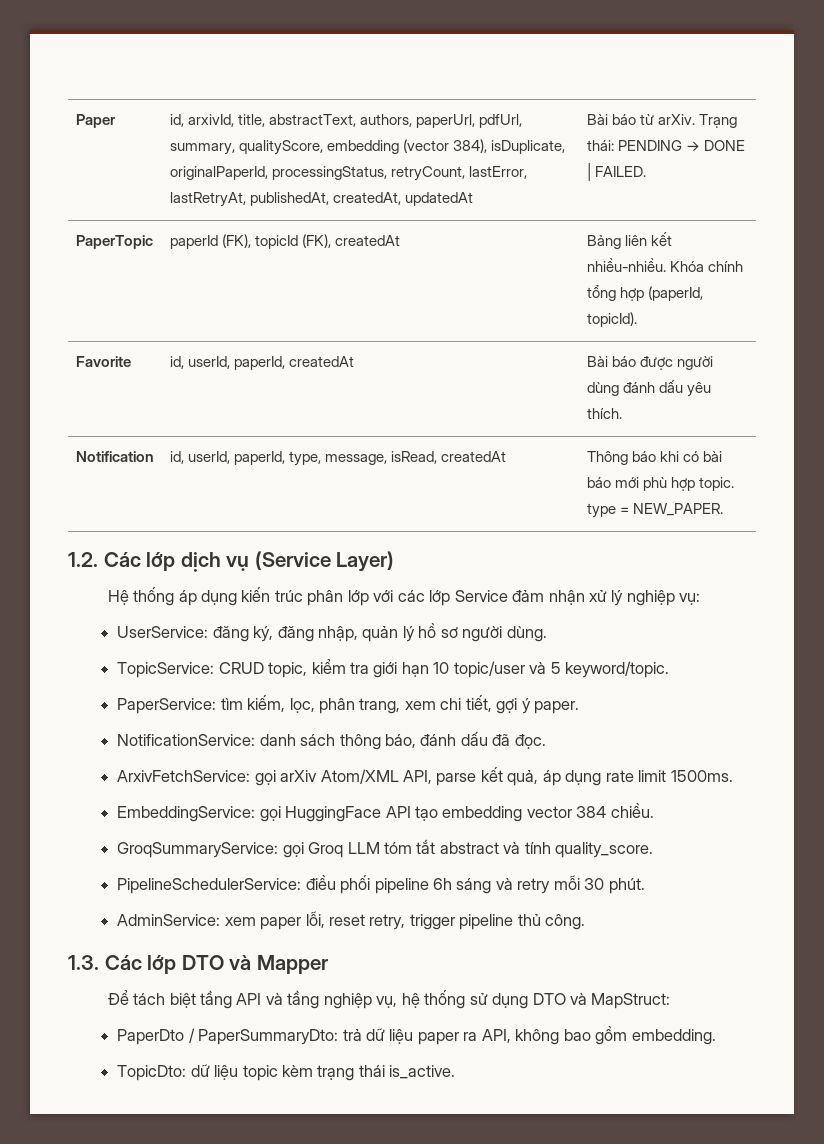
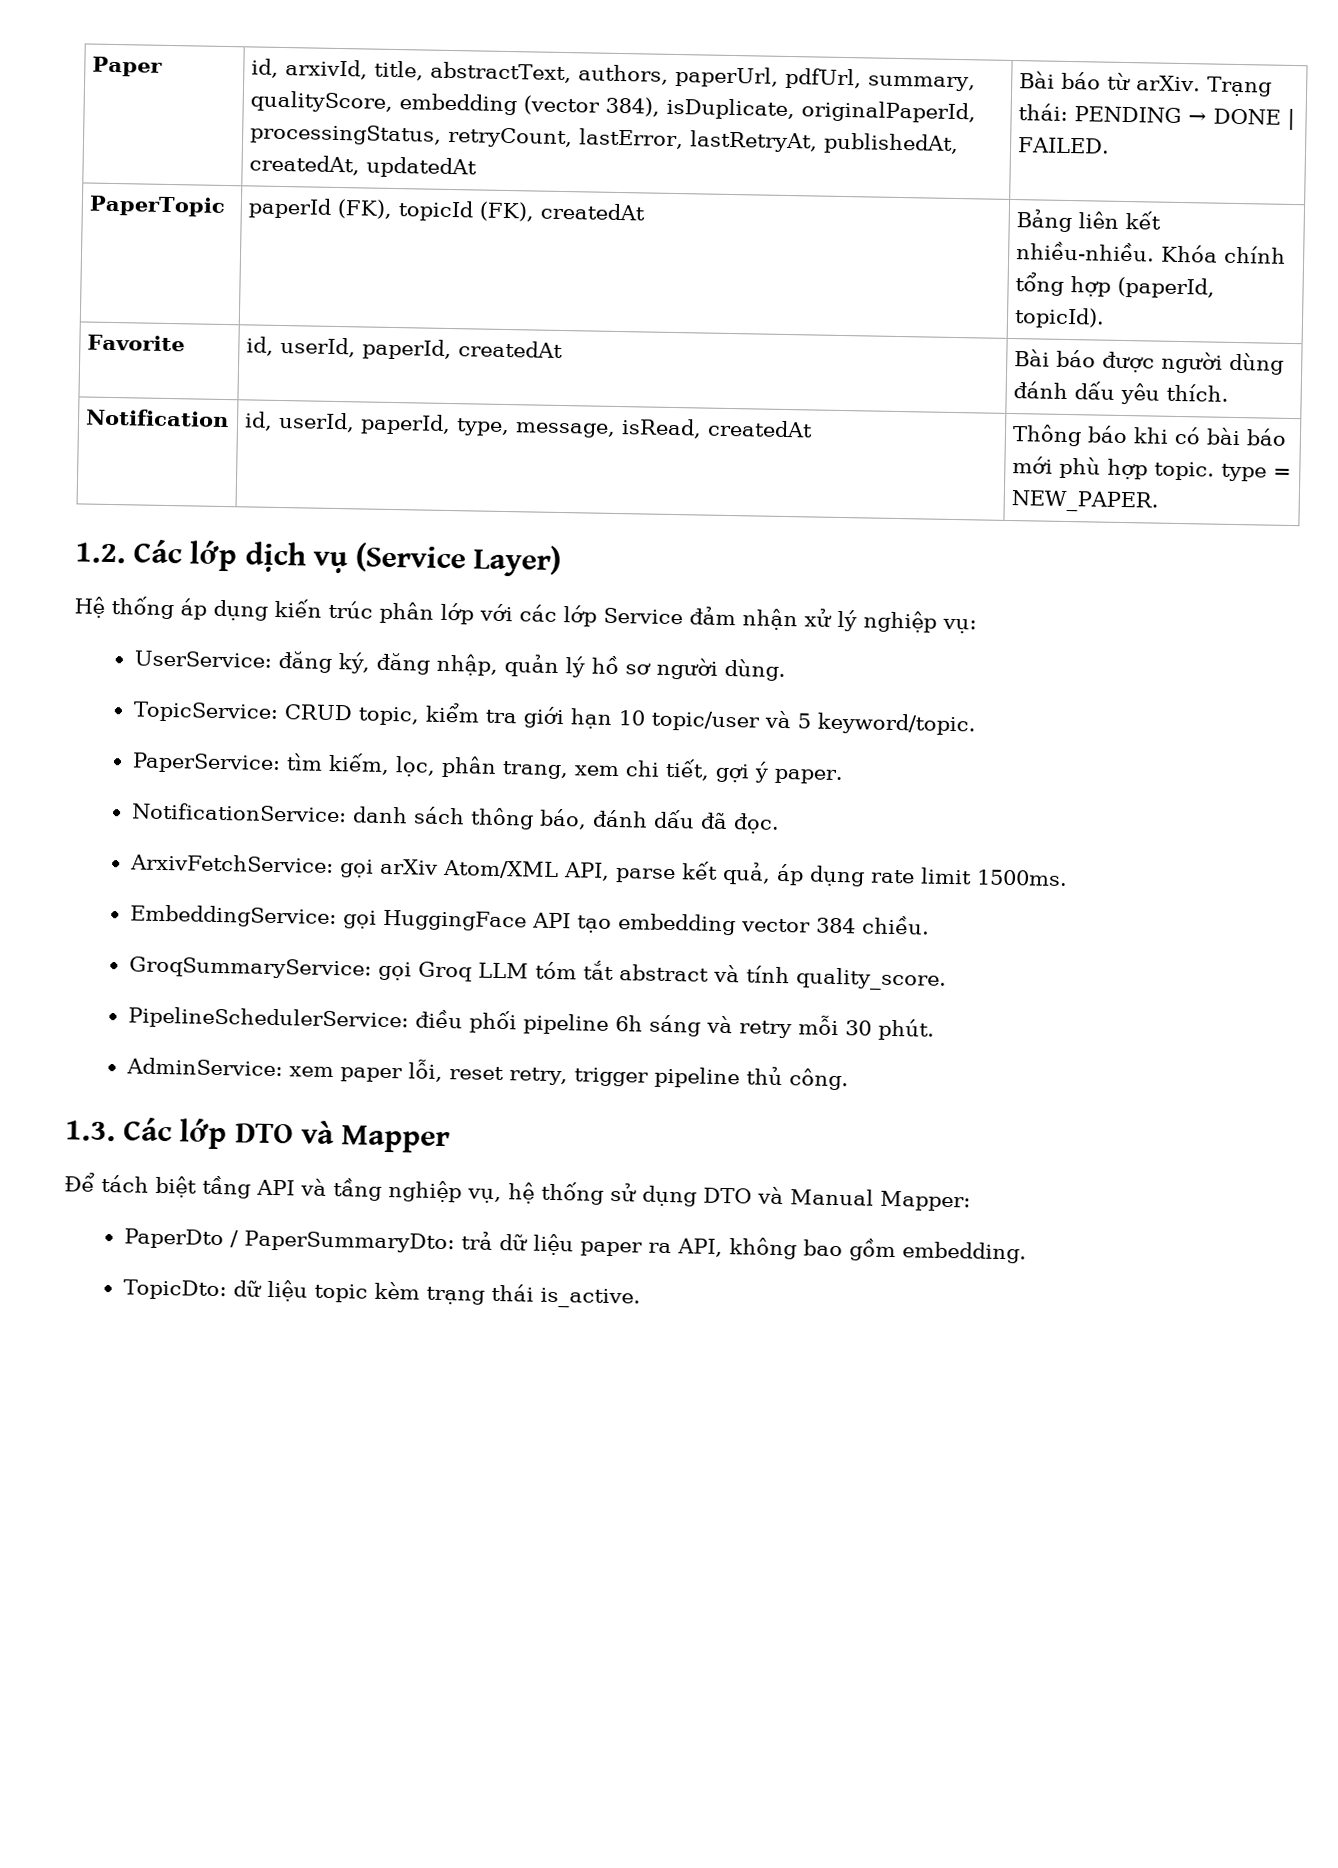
[591,993,671,1009] MapStruct: -> [790,1188,971,1212] Manual Mapper:

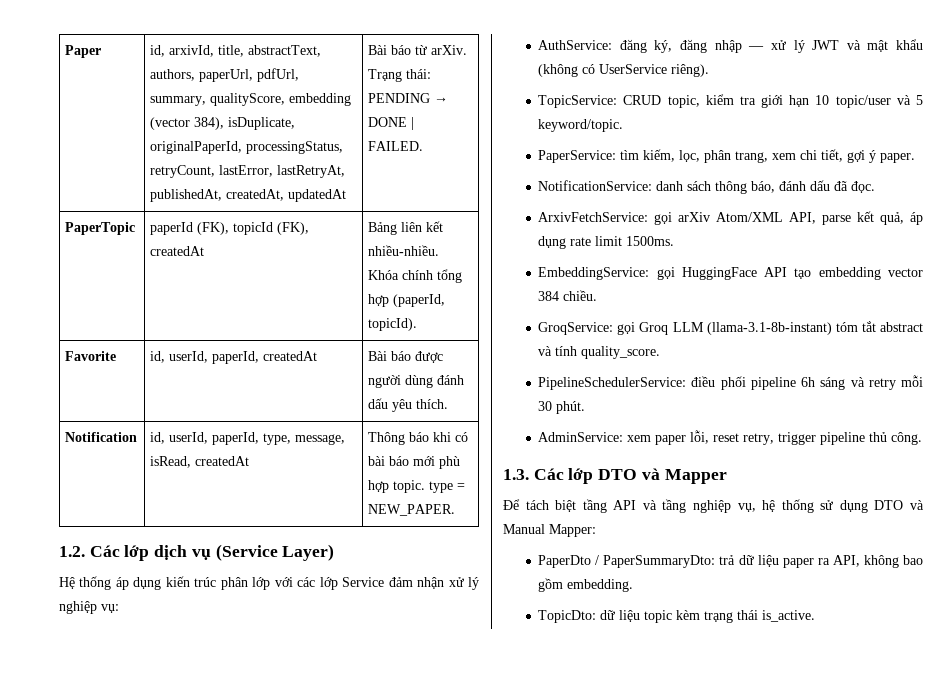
[133,650,272,668] UserService: -> [538,40,613,50] AuthService:
[436,653,787,682] nhập, quản lý hồ sơ người dùng. -> [714,39,924,53] [538,64,710,77] nhập — xử lý JWT và mật khẩu (không có UserService riêng).
[128,956,372,980] GroqSummaryService: -> [538,322,614,335] GroqService:
(529, 970) none -> [706,322,832,335] (llama-3.1-8b-instant)

